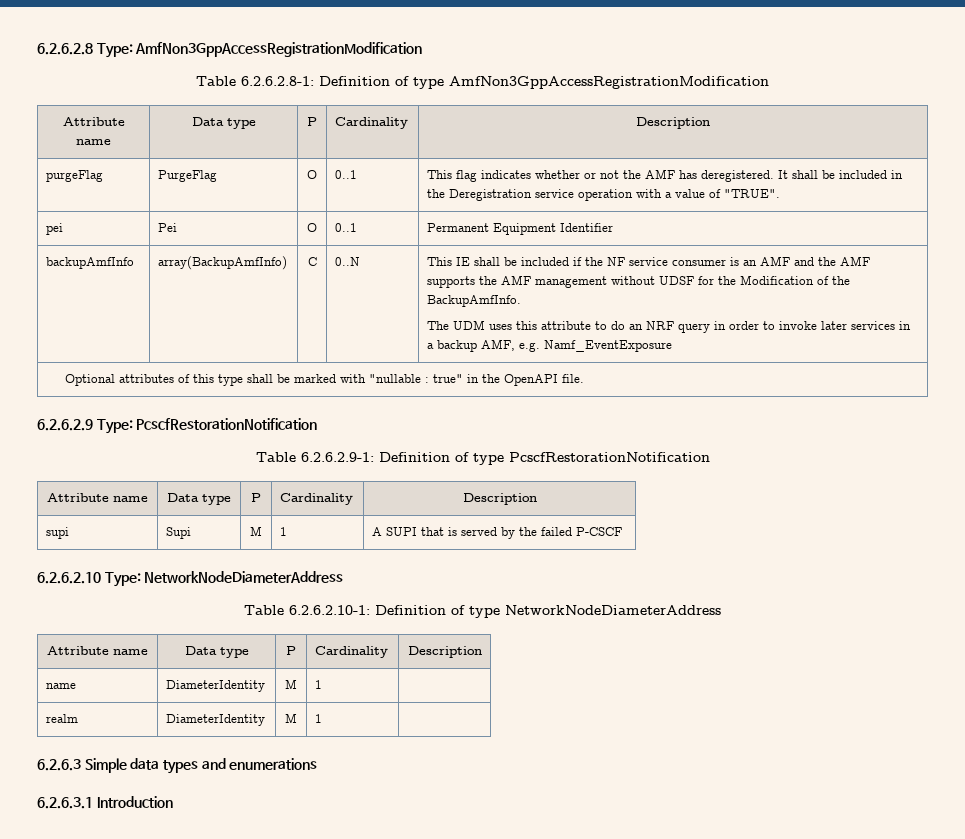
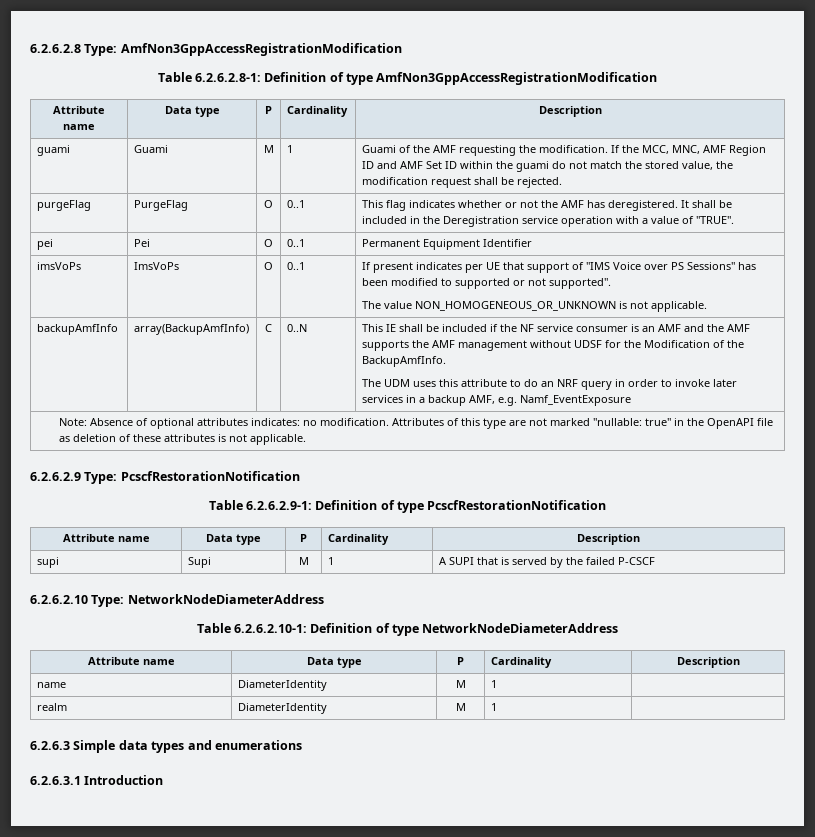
(710, 123) none -> [36,145,70,156] [133,145,168,153] [263,145,274,153] [286,145,293,153] [361,145,766,156] [361,161,733,172] [361,177,562,188] // guami | Guami | M | 1 | Guami of the AMF requesting the modification. If the MCC, MNC, AMF Region ID and AMF Set ID within the guami do not match the stored value, the modification request shall be rejected.
(613, 227) none -> [36,262,81,270] [133,262,179,270] [264,262,273,270] [286,262,305,270] [361,262,756,273] [361,278,611,289] [361,301,707,312] // imsVoPs | ImsVoPs | O | 0..1 | If present indicates per UE that support of "IMS Voice over PS Sessions" has been modified to supported or not supported". // The value NON_HOMOGENEOUS_OR_UNKNOWN is not applicable.
[65,374,585,386] Optional attributes of this type shall be marked with "nullable : true" in the OpenAPI file. -> [59,418,774,429] [59,434,307,445] Note: Absence of optional attributes indicates: no modification. Attributes of this type are not marked "nullable: true" in the OpenAPI file as deletion of these attributes is not applicable.

